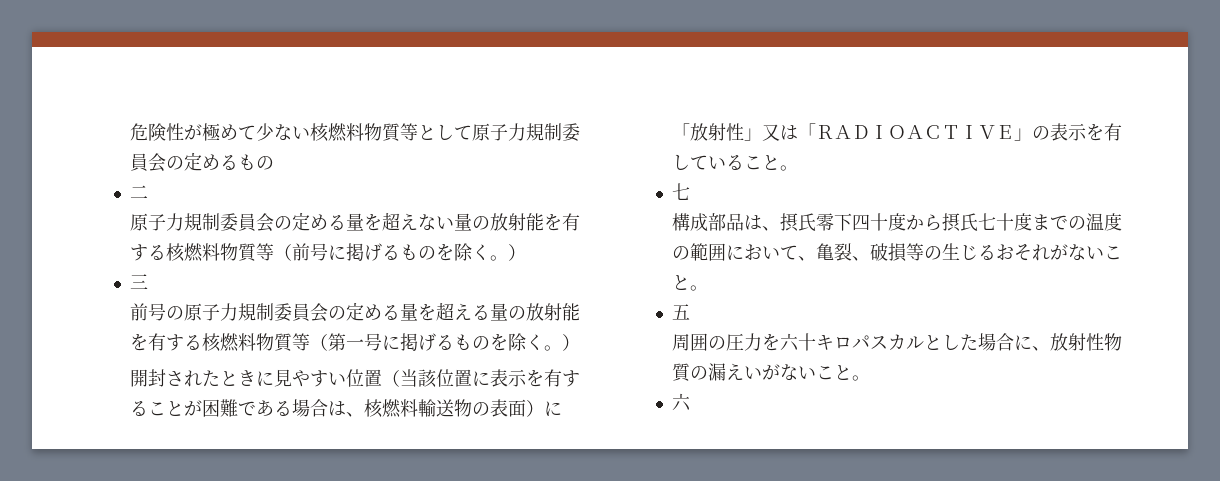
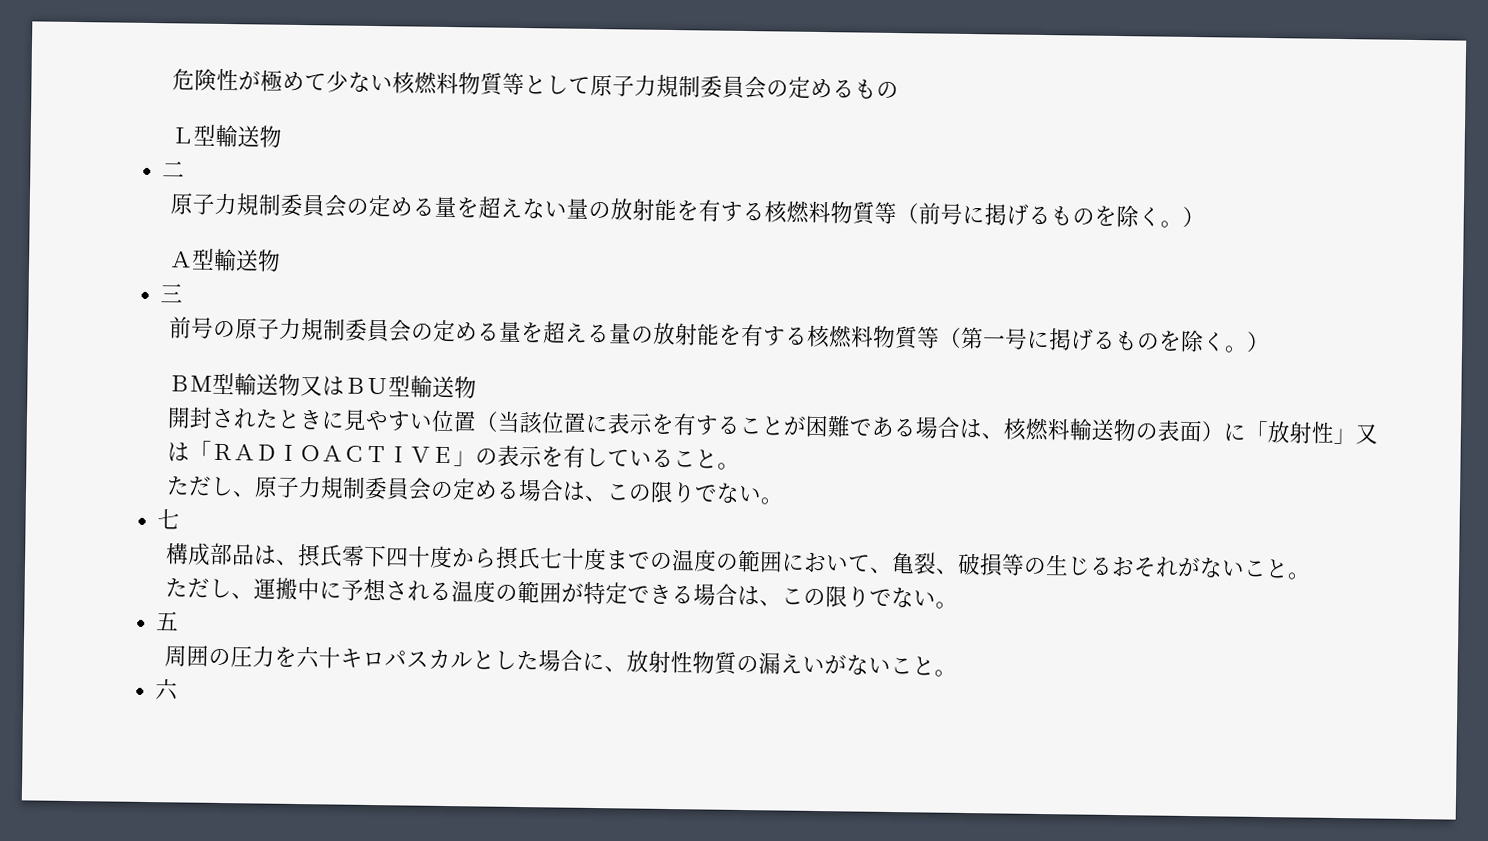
(274, 163) none -> [171,124,283,148] // Ｌ型輸送物
(526, 252) none -> [170,248,282,272] // Ａ型輸送物
(580, 342) none -> [168,372,478,399] // ＢＭ型輸送物又はＢＵ型輸送物
(798, 168) none -> [166,475,784,505] // ただし、原子力規制委員会の定める場合は、この限りでない。
(708, 288) none -> [165,577,959,609] // ただし、運搬中に予想される温度の範囲が特定できる場合は、この限りでない。

